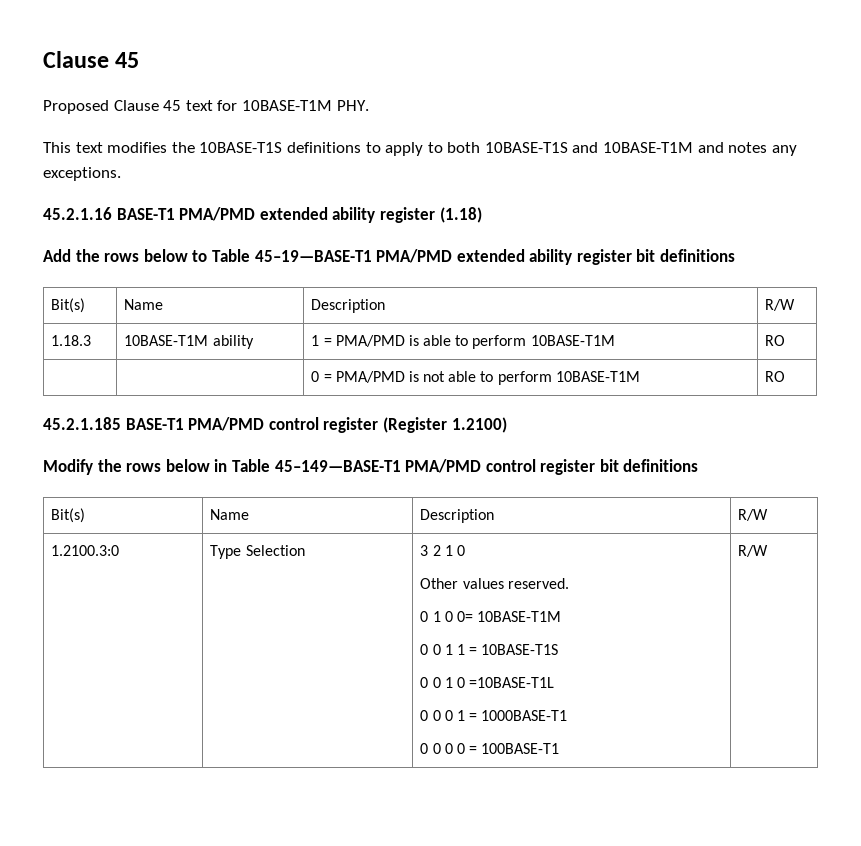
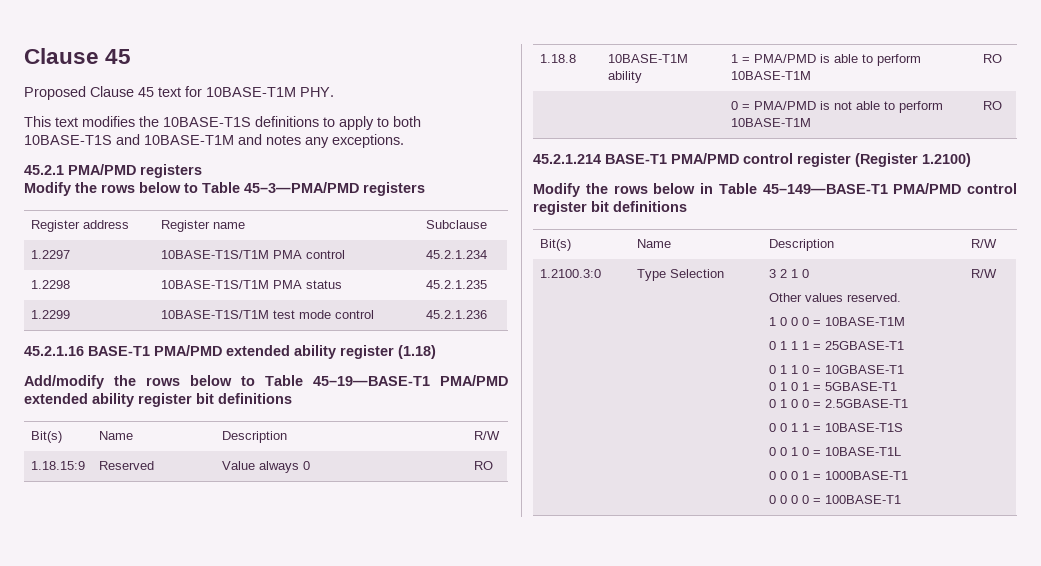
(121, 174) none -> [24,164,202,178] [24,182,425,196] [30,220,129,232] [160,220,245,232] [425,220,487,229] [30,250,70,259] [160,250,345,259] [425,250,487,259] [30,280,70,289] [160,280,342,289] [425,280,487,289] [30,310,70,319] [160,310,374,319] [425,310,487,319] // 45.2.1 PMA/PMD registers // Modify the rows below to Table 45–3—PMA/PMD registers // Register address | Register name | Subclause // 1.2297 | 10BASE-T1S/T1M PMA control | 45.2.1.234 // 1.2298 | 10BASE-T1S/T1M PMA status | 45.2.1.235 // 1.2299 | 10BASE-T1S/T1M test mode control | 45.2.1.236
[43,249,71,262] Add -> [24,375,104,389] Add/modify
[51,335,92,346] 1.18.3 -> [30,461,85,470] [98,461,154,470] [221,461,310,473] [473,461,493,470] [539,54,576,63] 1.18.15:9 | Reserved | Value always 0 | RO // 1.18.8
[43,417,121,430] 45.2.1.185 -> [533,154,601,164] 45.2.1.214
[420,611,562,622] 0 1 0 0= 10BASE-T1M -> [768,317,905,326] [768,341,904,350] [768,365,904,374] [768,382,897,391] [768,399,908,408] 1 0 0 0 = 10BASE-T1M // 0 1 1 1 = 25GBASE-T1 // 0 1 1 0 = 10GBASE-T1 // 0 1 0 1 = 5GBASE-T1 // 0 1 0 0 = 2.5GBASE-T1
[469,677,555,688] =10BASE-T1L -> [812,447,901,456] = 10BASE-T1L

